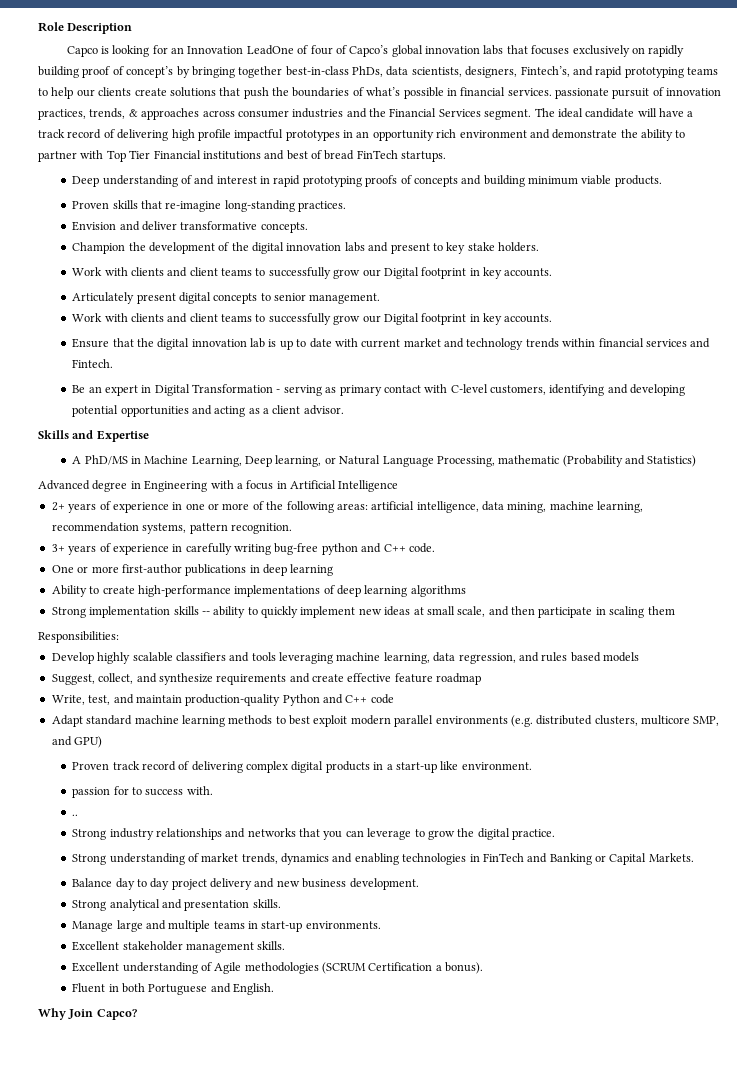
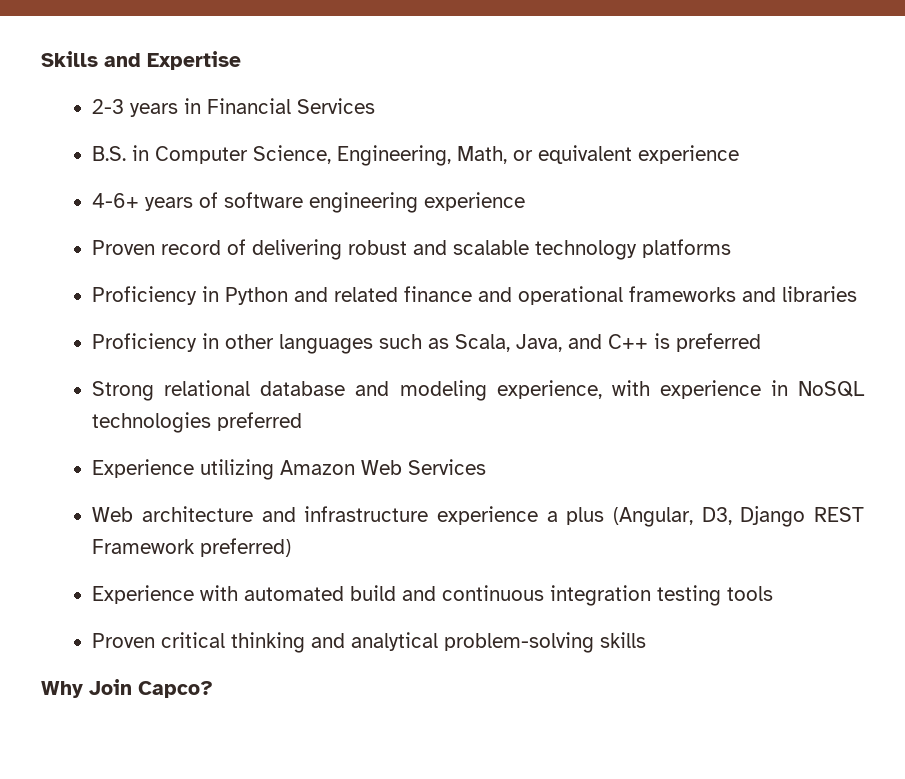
[38,22,133,34] [66,45,685,57] [38,66,718,78] [38,87,722,99] [38,108,694,120] [38,129,686,141] [38,150,447,162] [72,175,662,187] [72,200,347,212] [72,221,308,233] [72,242,540,254] [72,267,553,279] [72,292,381,304] [72,313,553,325] [72,338,711,350] [72,359,114,368] [72,384,686,396] [72,405,344,417] [38,430,149,442] [72,455,697,467] [38,480,399,492] [51,501,644,513] [51,522,292,534] [51,543,435,555] [51,564,334,576] [51,585,466,597] [51,606,675,618] [38,631,119,643] [51,652,639,664] [51,673,482,685] [51,694,394,706] [51,715,720,727] [51,736,103,748] [72,761,532,773] [72,786,213,798] [72,814,79,816] [72,828,556,840] [72,853,694,865] [72,878,419,890] [72,899,281,911] [72,920,381,932] [72,941,286,953] [72,962,484,974] [72,983,275,995] Role Description // Capco is looking for an Innovation LeadOne of four of Capco’s global innovation labs that focuses exclusively on rapidly building proof of concept’s by bringing together best-in-class PhDs, data scientists, designers, Fintech’s, and rapid prototyping teams to help our clients create solutions that push the boundaries of what’s possible in financial services. passionate pursuit of innovation practices, trends, & approaches across consumer industries and the Financial Services segment. The ideal candidate will have a track record of delivering high profile impactful prototypes in an opportunity rich environment and demonstrate the ability to partner with Top Tier Financial institutions and best of bread FinTech startups. // Deep understanding of and interest in rapid prototyping proofs of concepts and building minimum viable products. // Proven skills that re-imagine long-standing practices. // Envision and deliver transformative concepts. // Champion the development of the digital innovation labs and present to key stake holders. // Work with clients and client teams to successfully grow our Digital footprint in key accounts. // Articulately present digital concepts to senior management. // Work with clients and client teams to successfully grow our Digital footprint in key accounts. // Ensure that the digital innovation lab is up to date with current market and technology trends within financial services and Fintech. // Be an expert in Digital Transformation - serving as primary contact with C-level customers, identifying and developing potential opportunities and acting as a client advisor. // Skills and Expertise // A PhD/MS in Machine Learning, Deep learning, or Natural Language Processing, mathematic (Probability and Statistics) // Advanced degree in Engineering with a focus in Artificial Intelligence // 2+ years of experience in one or more of the following areas: artificial intelligence, data mining, machine learning, recommendation systems, pattern recognition. // 3+ years of experience in carefully writing bug-free python and C++ code. // One or more first-author publications in deep learning // Ability to create high-performance implementations of deep learning algorithms // Strong implementation skills -- ability to quickly implement new ideas at small scale, and then participate in scaling them // Responsibilities: // Develop highly scalable classifiers and tools leveraging machine learning, data regression, and rules based models // Suggest, collect, and synthesize requirements and create effective feature roadmap // Write, test, and maintain production-quality Python and C++ code // Adapt standard machine learning methods to best exploit modern parallel environments (e.g. distributed clusters, multicore SMP, and GPU) // Proven track record of delivering complex digital products in a start-up like environment. // passion for to success with. // .. // Strong industry relationships and networks that you can leverage to grow the digital practice. // Strong understanding of market trends, dynamics and enabling technologies in FinTech and Banking or Capital Markets. // Balance day to day project delivery and new business development. // Strong analytical and presentation skills. // Manage large and multiple teams in start-up environments. // Excellent stakeholder management skills. // Excellent understanding of Agile methodologies (SCRUM Certification a bonus). // Fluent in both Portuguese and English. -> [41,51,241,70] [92,98,376,117] [92,145,740,166] [92,192,526,213] [92,239,732,260] [92,286,858,305] [92,333,762,354] [92,380,865,401] [92,412,303,433] [92,459,487,480] [92,506,865,527] [92,538,292,557] [92,585,774,606] [92,632,647,653] Skills and Expertise // 2-3 years in Financial Services // B.S. in Computer Science, Engineering, Math, or equivalent experience // 4-6+ years of software engineering experience // Proven record of delivering robust and scalable technology platforms // Proficiency in Python and related finance and operational frameworks and libraries // Proficiency in other languages such as Scala, Java, and C++ is preferred // Strong relational database and modeling experience, with experience in NoSQL technologies preferred // Experience utilizing Amazon Web Services // Web architecture and infrastructure experience a plus (Angular, D3, Django REST Framework preferred) // Experience with automated build and continuous integration testing tools // Proven critical thinking and analytical problem-solving skills

